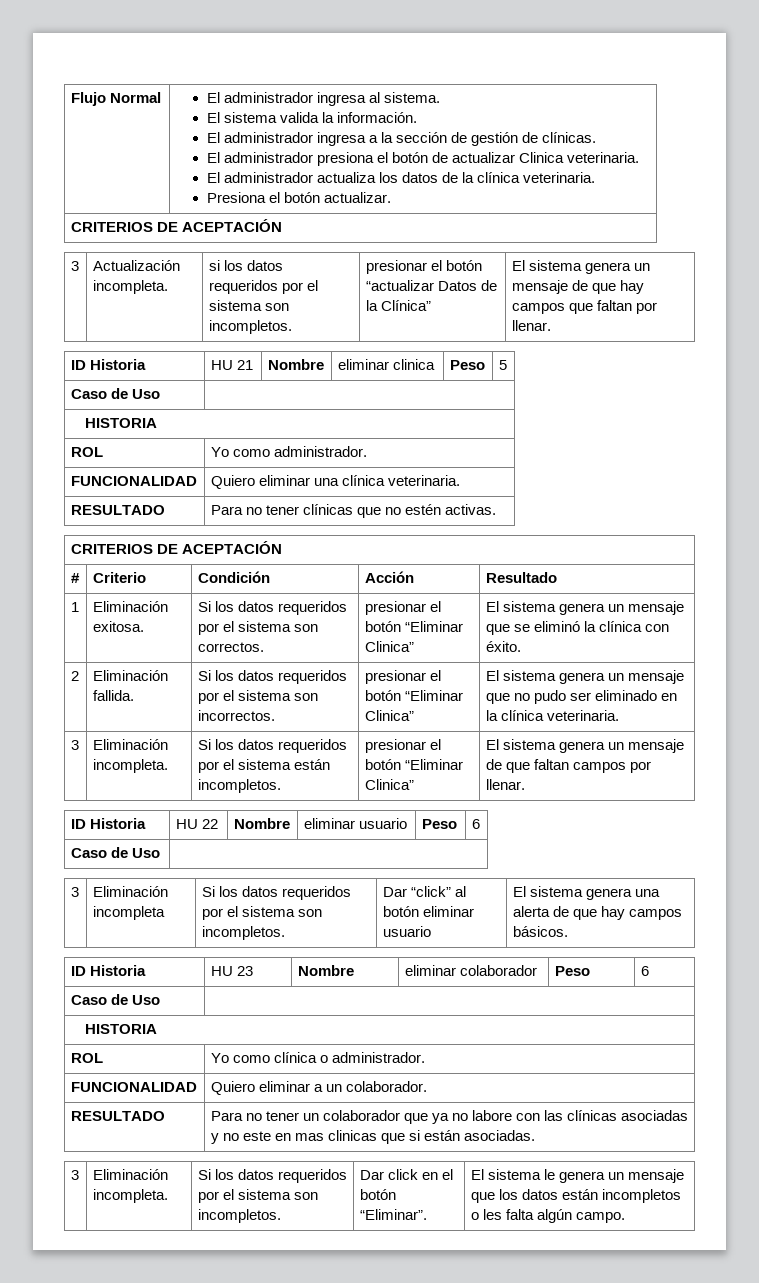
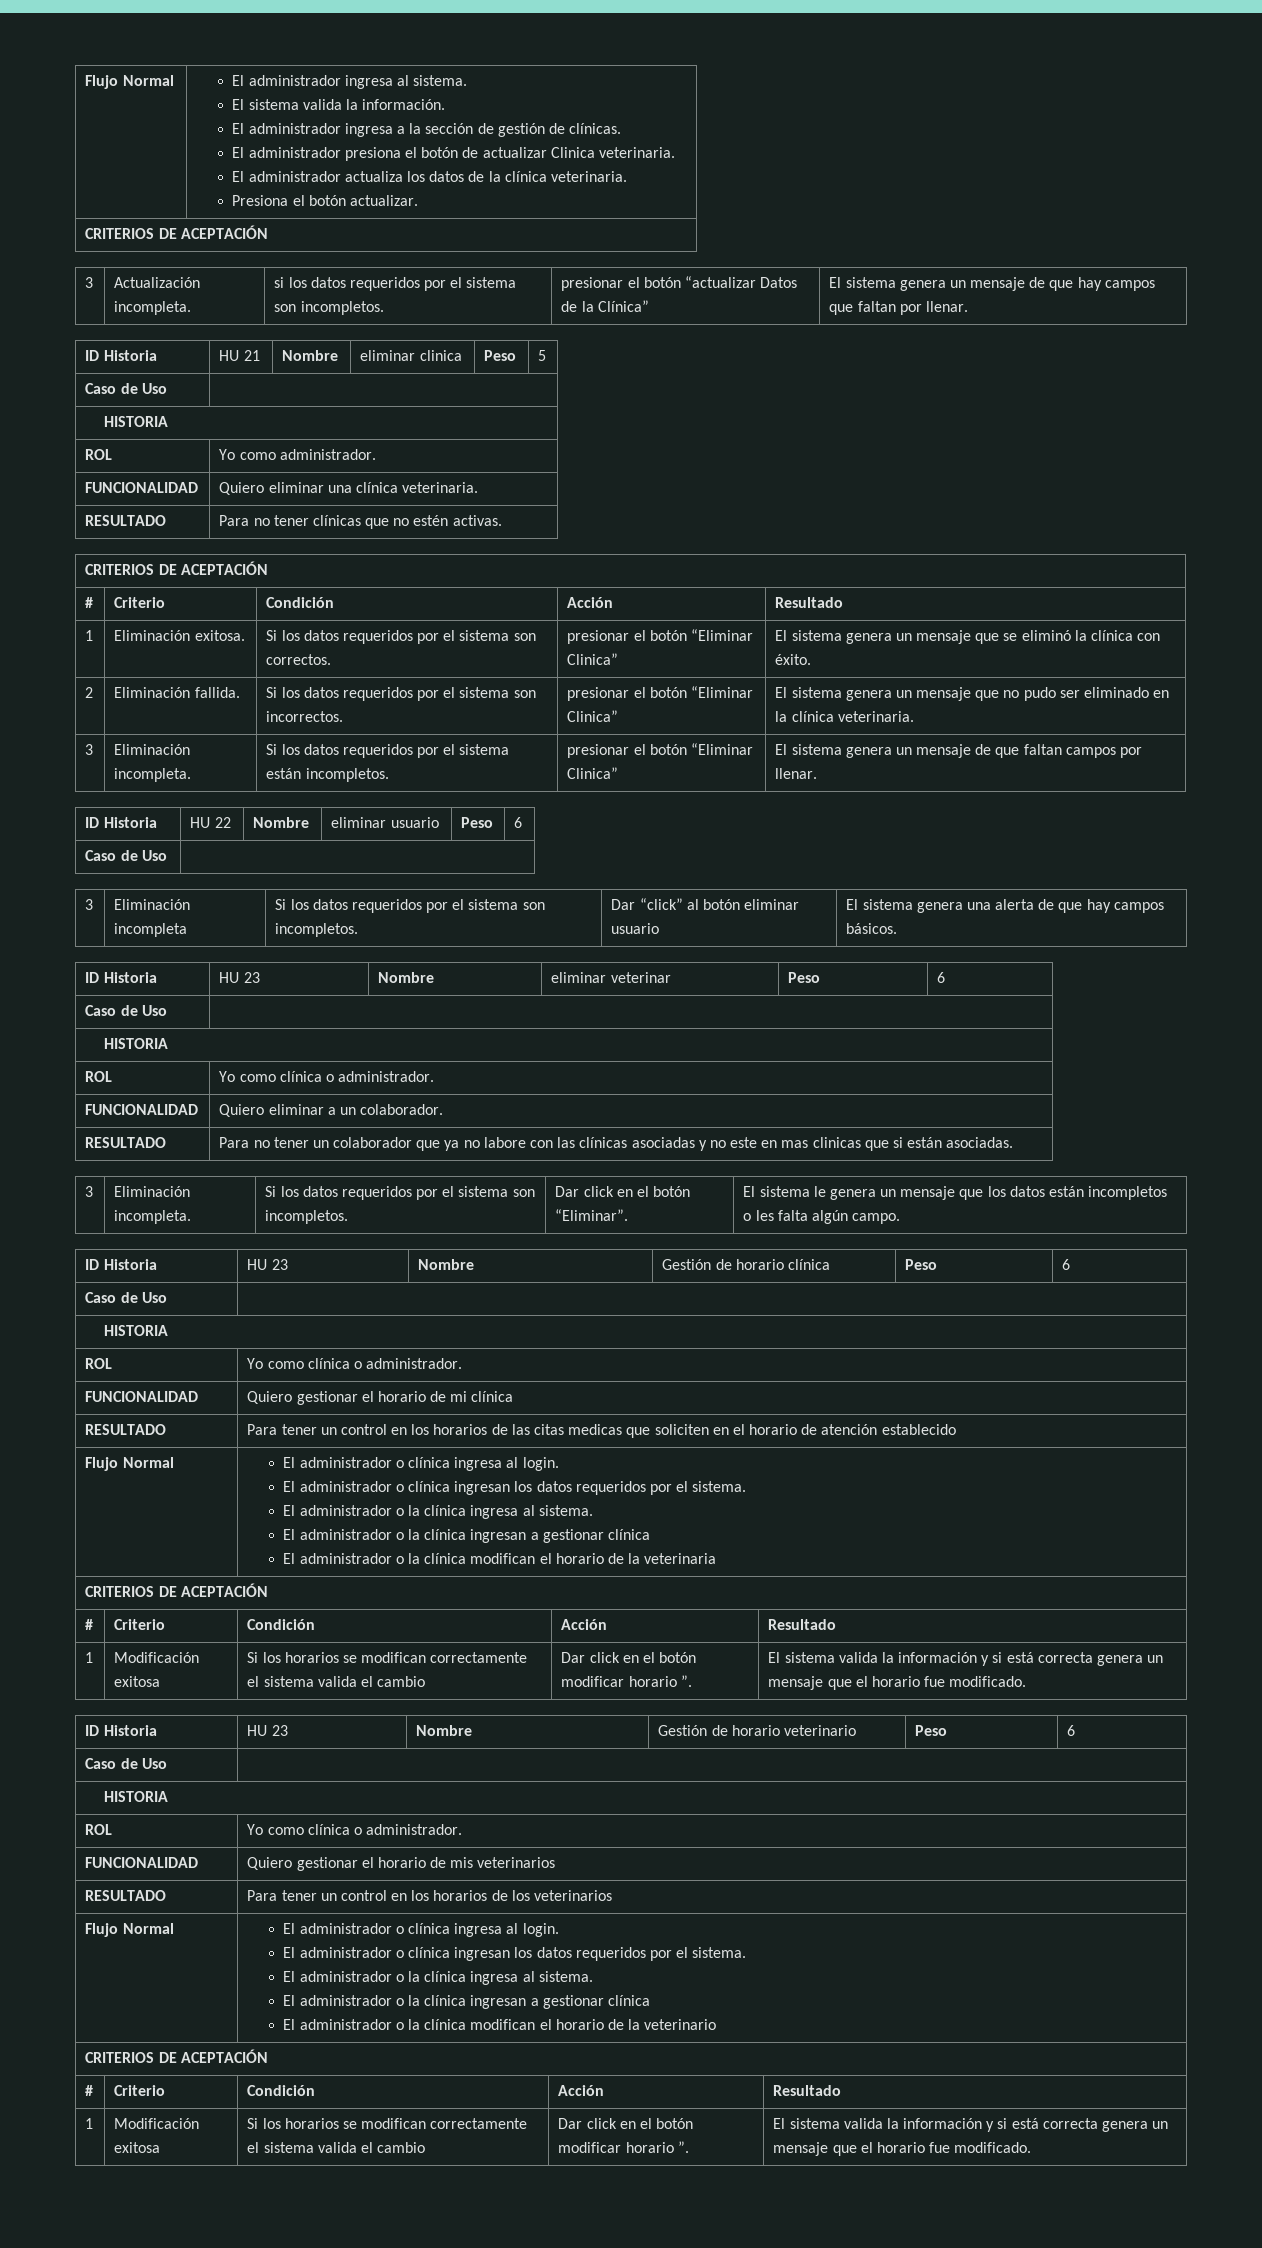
[459,965,537,976] colaborador -> [610,972,671,983] veterinar
(625, 1217) none -> [85,1259,157,1270] [247,1259,288,1270] [418,1259,475,1270] [662,1259,830,1270] [905,1259,938,1270] [1062,1259,1071,1270] [85,1292,167,1303] [104,1325,169,1336] [85,1358,113,1369] [247,1358,463,1369] [85,1391,199,1402] [247,1391,514,1405] [85,1424,167,1435] [247,1424,956,1438] [85,1457,174,1471] [283,1457,559,1471] [283,1481,747,1495] [283,1505,593,1519] [283,1529,650,1543] [283,1553,717,1564] [85,1583,268,1597] [85,1619,94,1630] [114,1619,166,1630] [247,1619,316,1630] [561,1619,608,1630] [768,1619,837,1630] [85,1652,94,1663] [114,1652,200,1663] [114,1676,161,1687] [247,1652,528,1663] [247,1676,426,1687] [561,1652,697,1663] [561,1675,692,1687] [768,1652,1164,1666] [768,1676,1027,1690] [85,1725,157,1736] [247,1725,288,1736] [416,1725,473,1736] [658,1725,856,1736] [915,1725,948,1736] [1067,1725,1076,1736] [85,1758,167,1769] [104,1791,169,1802] [85,1824,113,1835] [247,1824,463,1835] [85,1857,199,1868] [247,1857,556,1871] [85,1890,167,1901] [247,1890,612,1901] [85,1923,174,1937] [283,1923,559,1937] [283,1947,747,1961] [283,1971,593,1985] [283,1995,650,2009] [283,2019,717,2030] [85,2049,268,2063] [85,2085,94,2096] [114,2085,166,2096] [247,2085,316,2096] [558,2085,605,2096] [773,2085,842,2096] [85,2118,94,2129] [114,2118,200,2129] [114,2142,161,2153] [247,2118,528,2129] [247,2142,426,2153] [558,2118,694,2129] [558,2141,689,2153] [773,2118,1169,2132] [773,2142,1032,2156] // ID Historia | HU 23 | Nombre | Gestión de horario clínica | Peso | 6 // Caso de Uso | // HISTORIA // ROL | Yo como clínica o administrador. // FUNCIONALIDAD | Quiero gestionar el horario de mi clínica // RESULTADO | Para tener un control en los horarios de las citas medicas que soliciten en el horario de atención establecido // Flujo Normal | El administrador o clínica ingresa al login. // El administrador o clínica ingresan los datos requeridos por el sistema. // El administrador o la clínica ingresa al sistema. // El administrador o la clínica ingresan a gestionar clínica // El administrador o la clínica modifican el horario de la veterinaria // CRITERIOS DE ACEPTACIÓN // # | Criterio | Condición | Acción | Resultado // 1 | Modificación exitosa | Si los horarios se modifican correctamente el sistema valida el cambio | Dar click en el botón modificar horario ”. | El sistema valida la información y si está correcta genera un mensaje que el horario fue modificado. // ID Historia | HU 23 | Nombre | Gestión de horario veterinario | Peso | 6 // Caso de Uso | // HISTORIA // ROL | Yo como clínica o administrador. // FUNCIONALIDAD | Quiero gestionar el horario de mis veterinarios // RESULTADO | Para tener un control en los horarios de los veterinarios // Flujo Normal | El administrador o clínica ingresa al login. // El administrador o clínica ingresan los datos requeridos por el sistema. // El administrador o la clínica ingresa al sistema. // El administrador o la clínica ingresan a gestionar clínica // El administrador o la clínica modifican el horario de la veterinario // CRITERIOS DE ACEPTACIÓN // # | Criterio | Condición | Acción | Resultado // 1 | Modificación exitosa | Si los horarios se modifican correctamente el sistema valida el cambio | Dar click en el botón modificar horario ”. | El sistema valida la información y si está correcta genera un mensaje que el horario fue modificado.

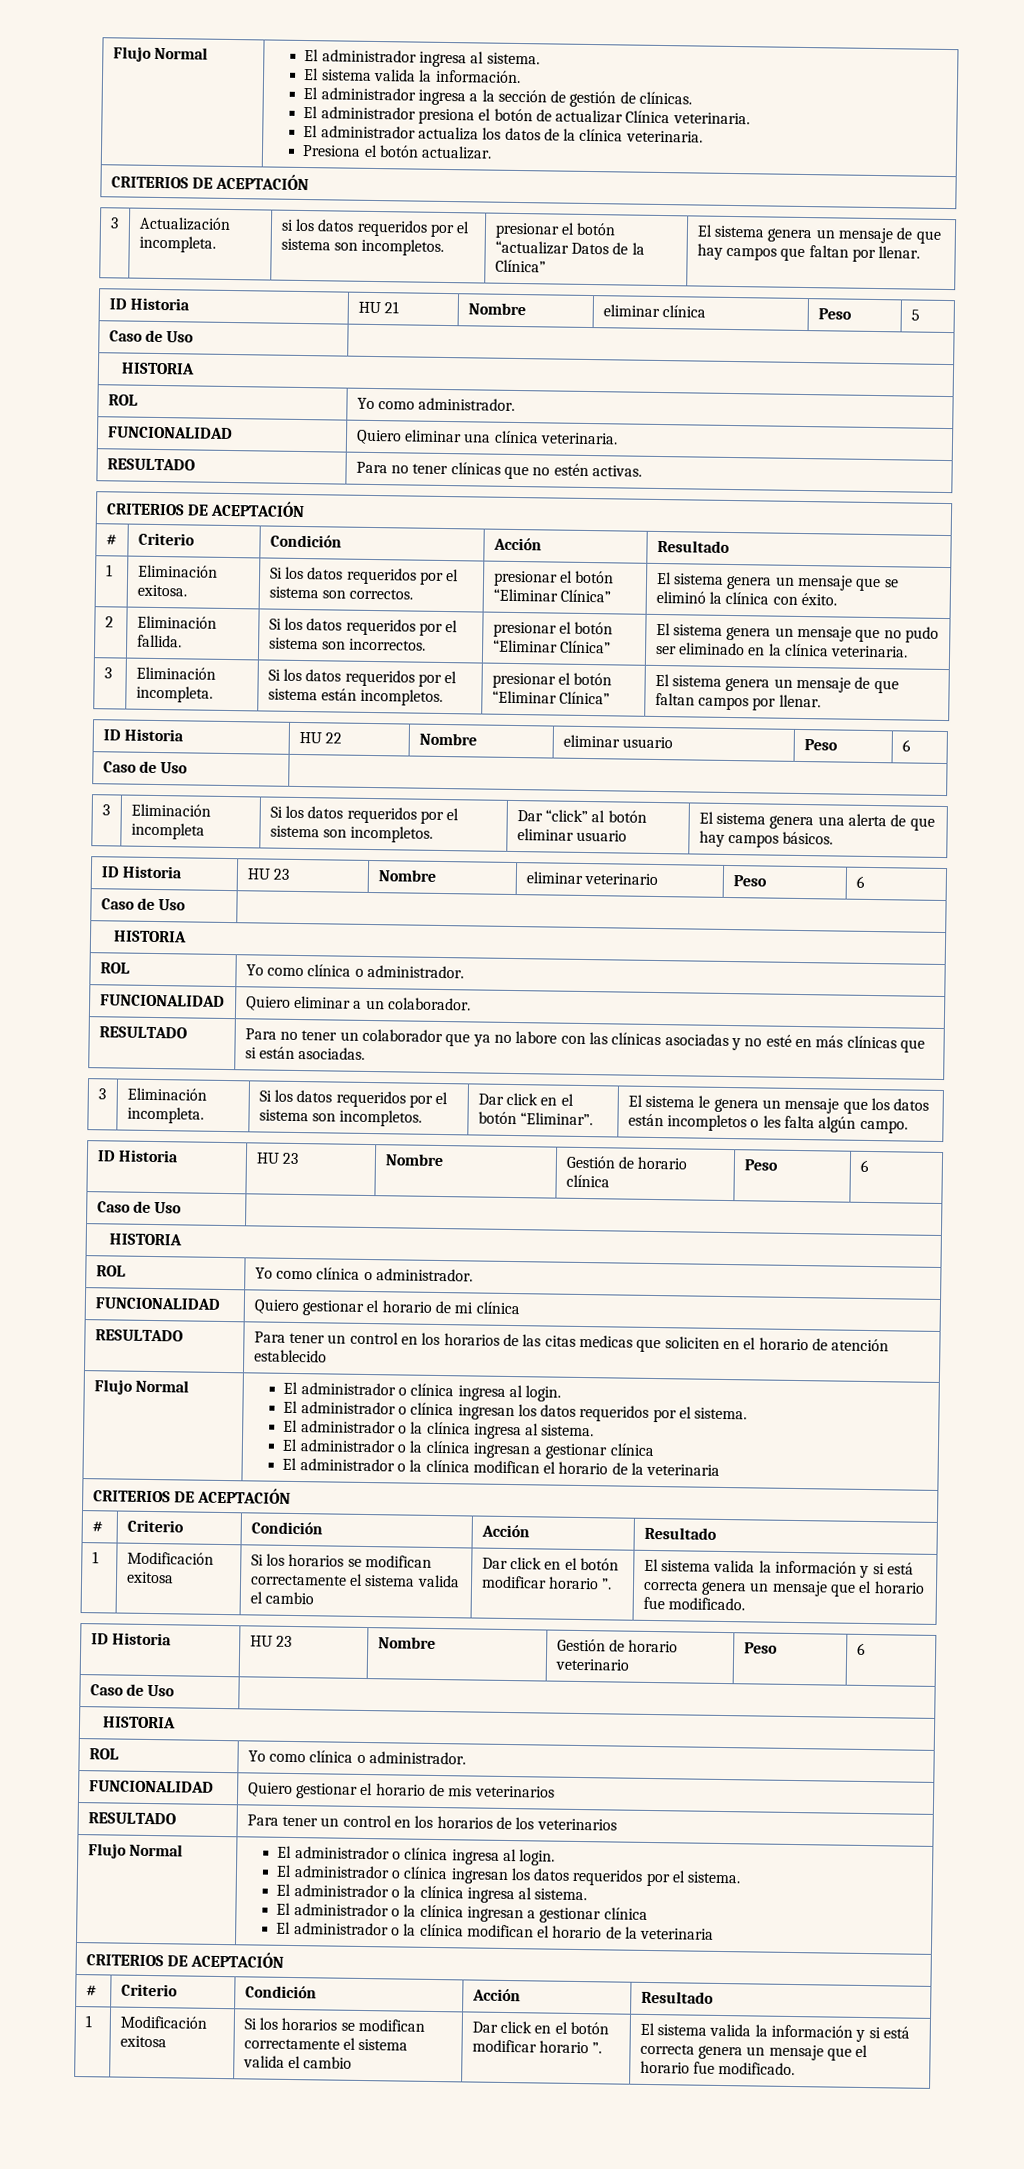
[550,147,595,158] Clinica -> [625,110,671,124] Clínica
[419,350,462,361] clinica -> [662,305,707,318] clínica
[567,653,619,665] Clinica” -> [560,589,612,603] Clínica”
[567,710,619,722] Clinica” -> [560,640,612,654] Clínica”
[567,767,619,779] Clinica” -> [559,691,611,705] Clínica”
[610,972,671,983] veterinar -> [584,872,659,886] veterinario
[730,1137,861,1148] este en mas clinicas -> [765,1034,897,1049] esté en más clínicas
[644,2019,717,2030] veterinario -> [640,1927,715,1940] veterinaria

